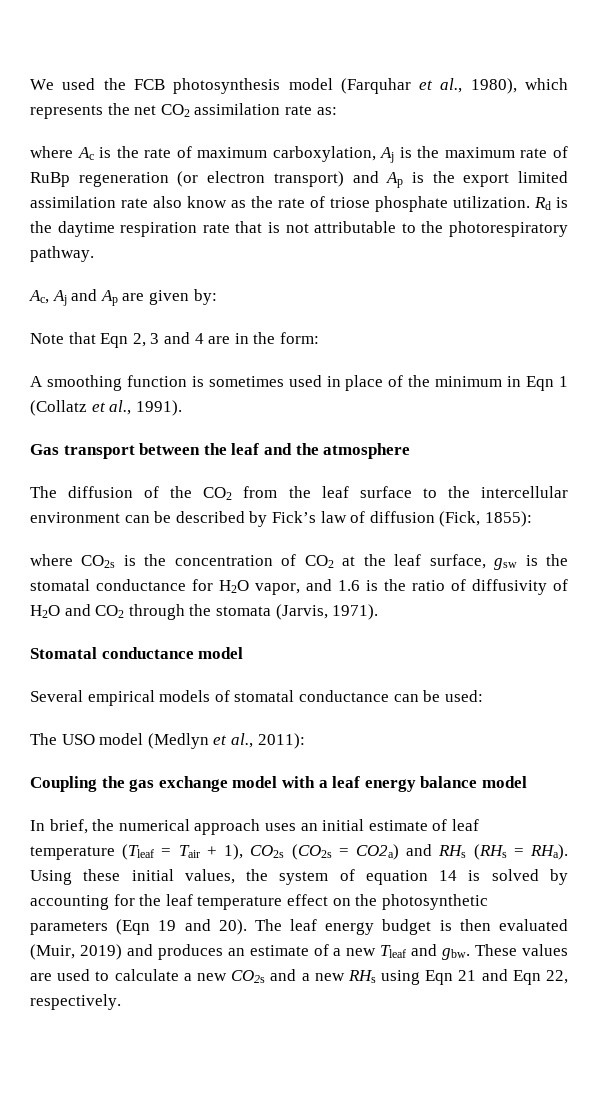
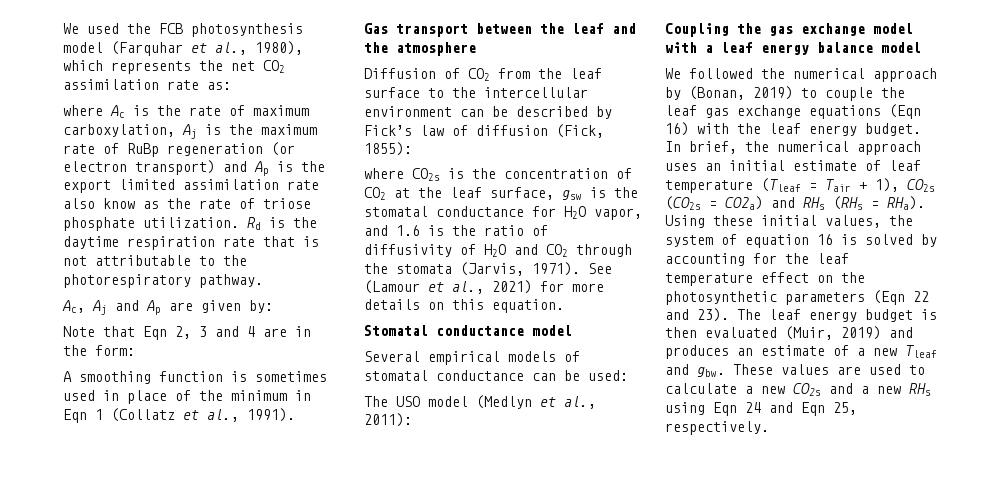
[30,486,193,498] The diffusion of the -> [364,68,460,79] Diffusion of
(379, 612) none -> [588,263,612,274] [364,280,604,294] [364,299,564,313] See (Lamour et al., 2021) for more details on this equation.
(527, 782) none -> [665,68,937,82] [665,86,905,101] [665,104,921,119] [665,122,921,136] We followed the numerical approach by (Bonan, 2019) to couple the leaf gas exchange equations (Eqn 16) with the leaf energy budget.
[439,870,458,881] 14 -> [817,234,833,245] 16
[158,919,247,935] 19 and 20). -> [913,291,929,302] [665,308,729,322] 22 and 23).
[458,970,477,981] 21 -> [745,402,761,413] 24
[546,970,568,984] 22, -> [833,402,857,415] 25,

